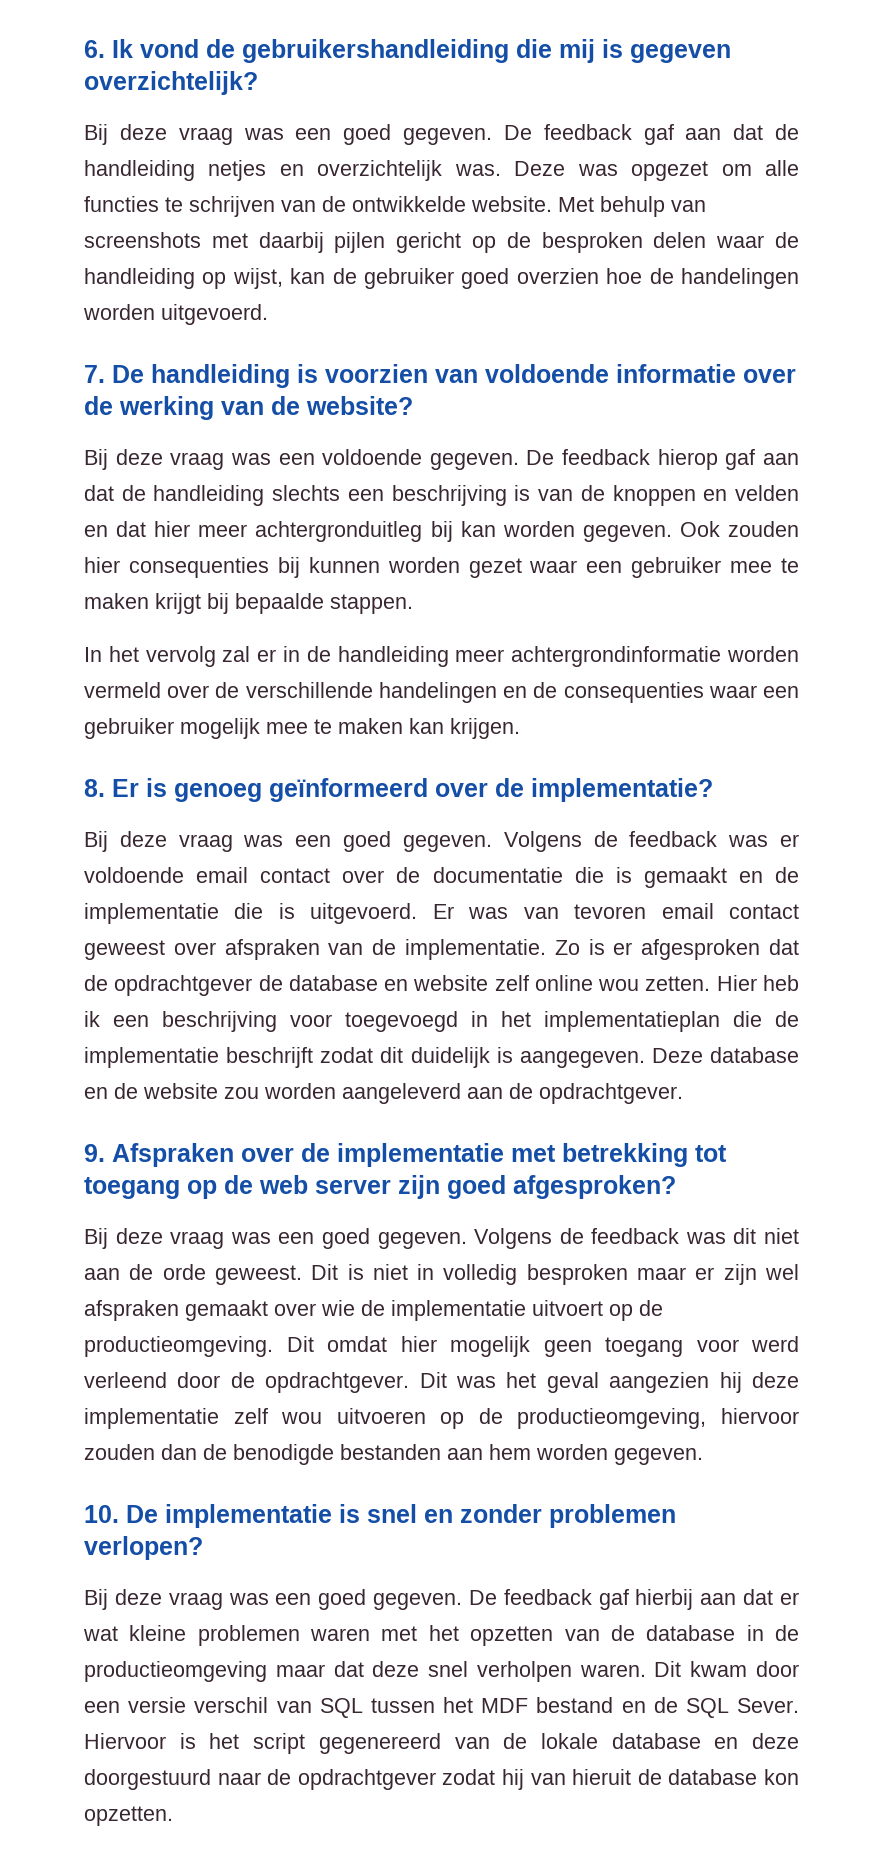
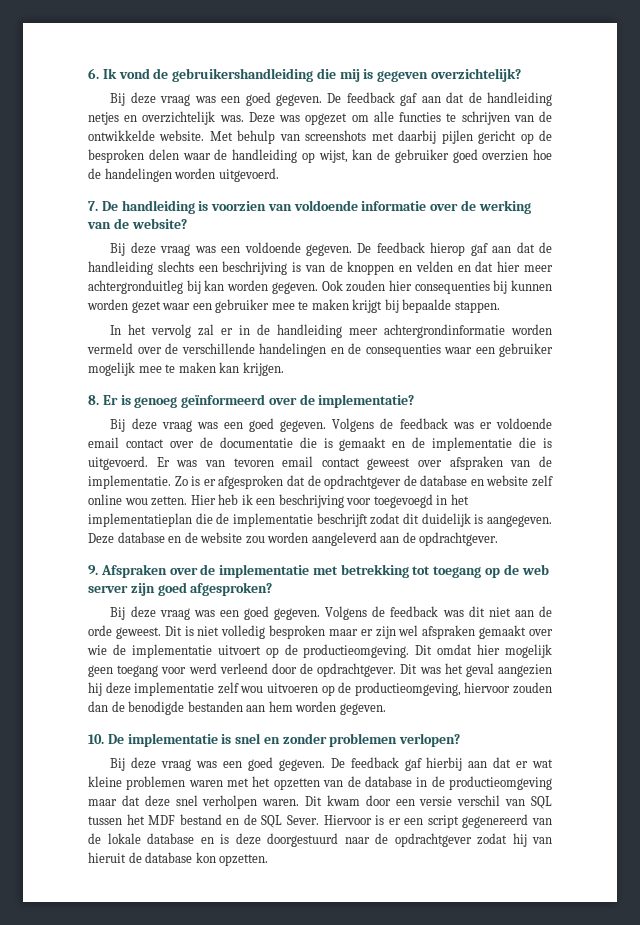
[417,1264,435,1280] in -> (220, 631) none
[209,1733,240,1749] het -> [388,818,424,825] er een
(739, 1743) none -> [220,834,229,844] is

